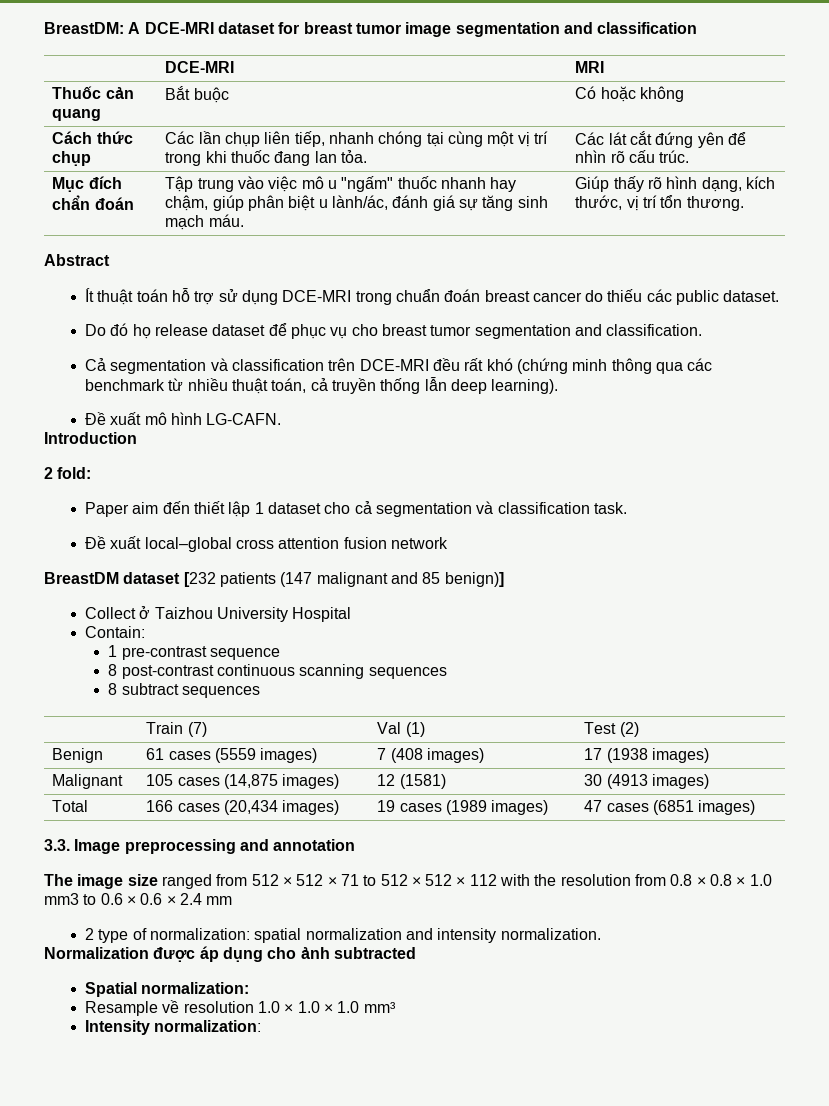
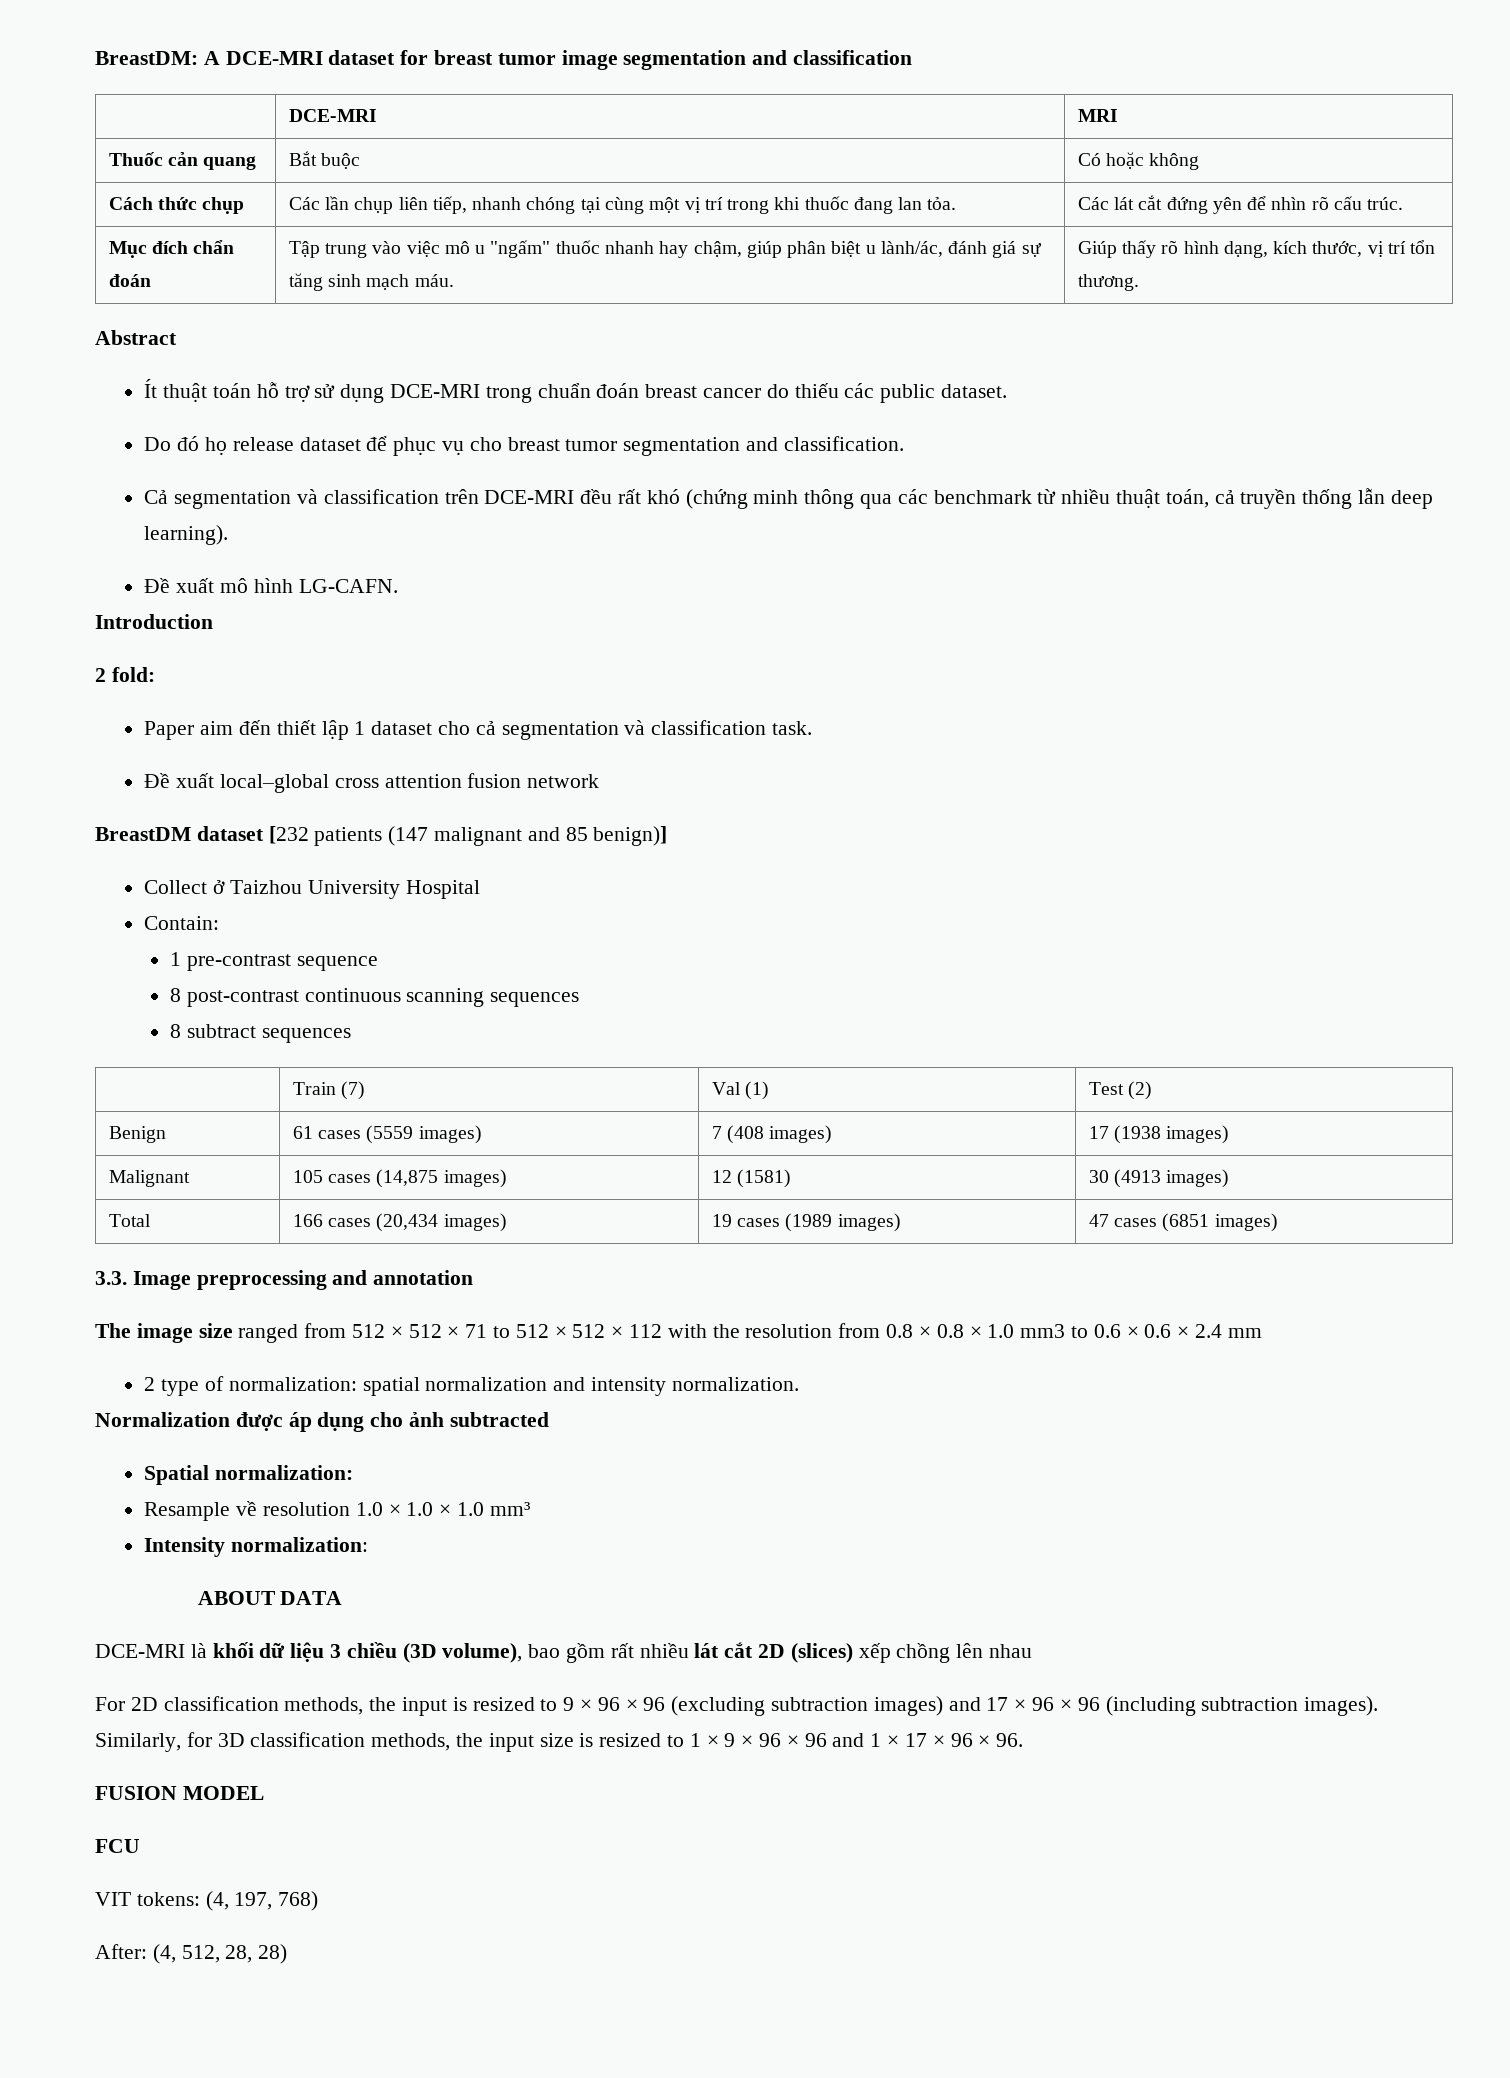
(262, 1026) none -> [197,1591,343,1605] [95,1642,1033,1663] [95,1696,1379,1716] [95,1732,1024,1752] [95,1786,264,1800] [95,1839,140,1853] [95,1891,319,1911] [95,1944,288,1964] // ABOUT DATA // DCE-MRI là khối dữ liệu 3 chiều (3D volume), bao gồm rất nhiều lát cắt 2D (slices) xếp chồng lên nhau // For 2D classification methods, the input is resized to 9 × 96 × 96 (excluding subtraction images) and 17 × 96 × 96 (including subtraction images). Similarly, for 3D classification methods, the input size is resized to 1 × 9 × 96 × 96 and 1 × 17 × 96 × 96. // FUSION MODEL // FCU // VIT tokens: (4, 197, 768) // After: (4, 512, 28, 28)

